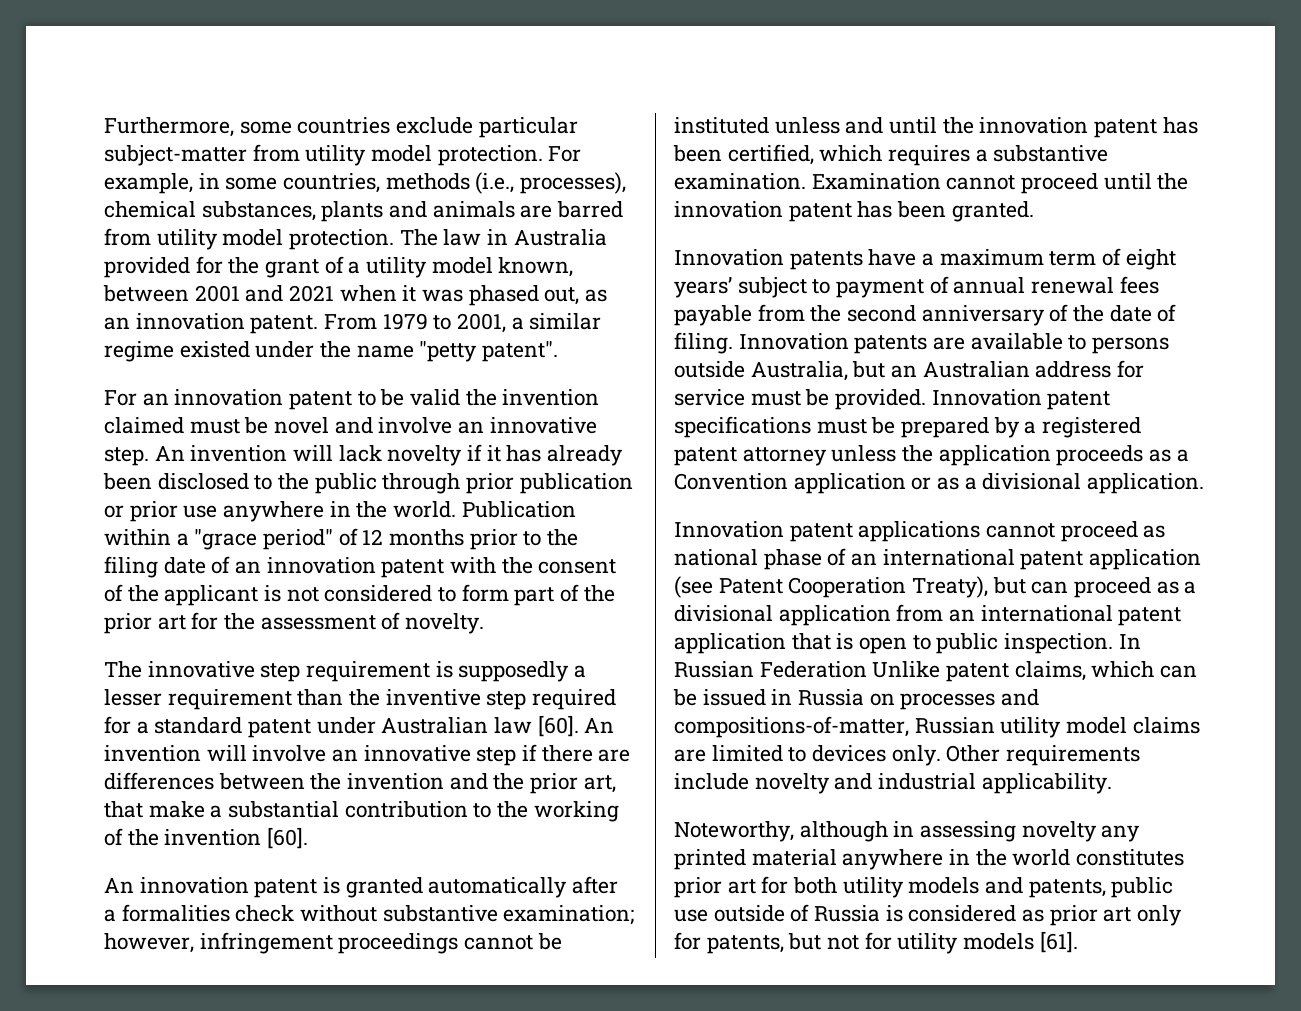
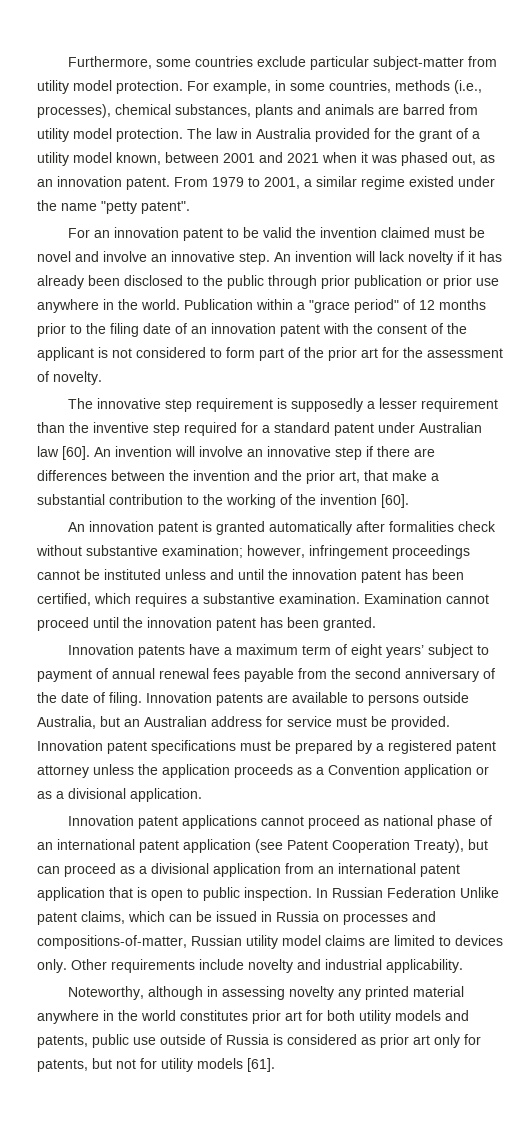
[104,909,116,922] a -> (385, 526) none

